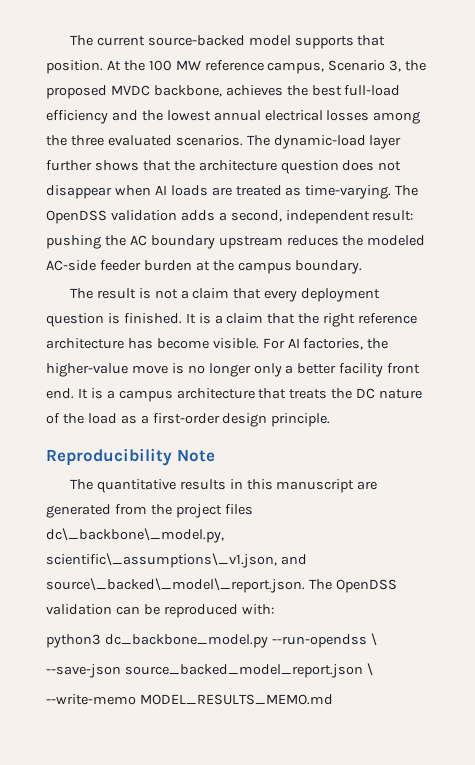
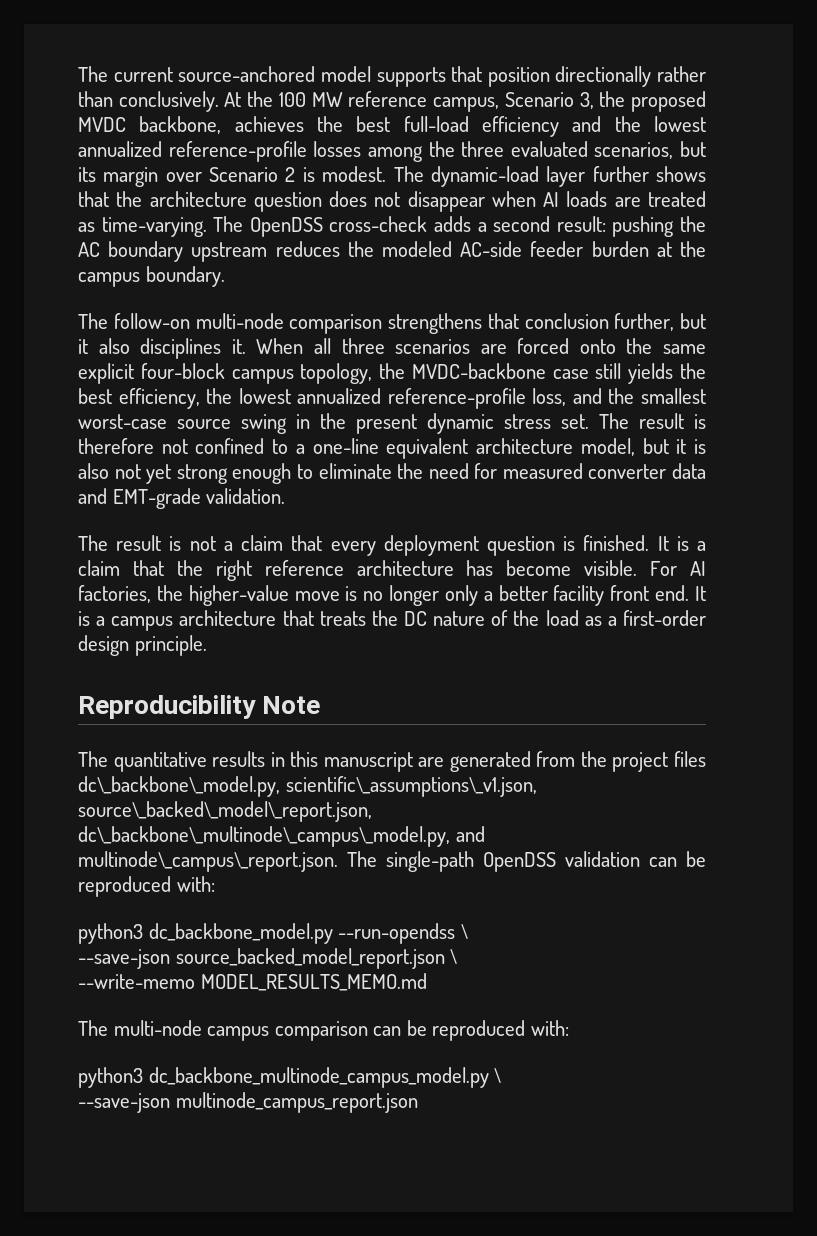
[147,35,245,46] source-backed -> [178,66,316,82] source-anchored
[46,60,103,74] position. -> [487,66,706,87] [78,91,219,112] position directionally rather than conclusively.
[213,110,323,121] annual electrical -> [78,141,307,162] annualized reference-profile
[175,135,243,146] scenarios. -> [594,141,706,159] [78,166,387,187] scenarios, but its margin over Scenario 2 is modest.
[110,210,177,221] validation -> [329,216,428,232] cross-check
[230,210,370,224] second, independent -> [493,216,551,232] second
(363, 267) none -> [78,313,706,334] [78,338,706,359] [78,363,707,384] [78,388,706,409] [78,413,707,434] [78,438,707,459] [78,463,706,484] [78,488,286,509] // The follow-on multi-node comparison strengthens that conclusion further, but it also disciplines it. When all three scenarios are forced onto the same explicit four-block campus topology, the MVDC-backbone case still yields the best efficiency, the lowest annualized reference-profile loss, and the smallest worst-case source swing in the present dynamic stress set. The result is therefore not confined to a one-line equivalent architecture model, but it is also not yet strong enough to eliminate the need for measured converter data and EMT-grade validation.
[280,554,307,565] [46,578,332,593] and source\_backed\_model\_report.json. The -> [78,801,372,822] [78,826,485,847] [78,851,474,872] source\_backed\_model\_report.json, dc\_backbone\_multinode\_campus\_model.py, and multinode\_campus\_report.json. The single-path
(333, 699) none -> [78,1020,569,1041] [78,1067,502,1088] [78,1092,418,1113] // The multi-node campus comparison can be reproduced with: // python3 dc_backbone_multinode_campus_model.py \ // --save-json multinode_campus_report.json

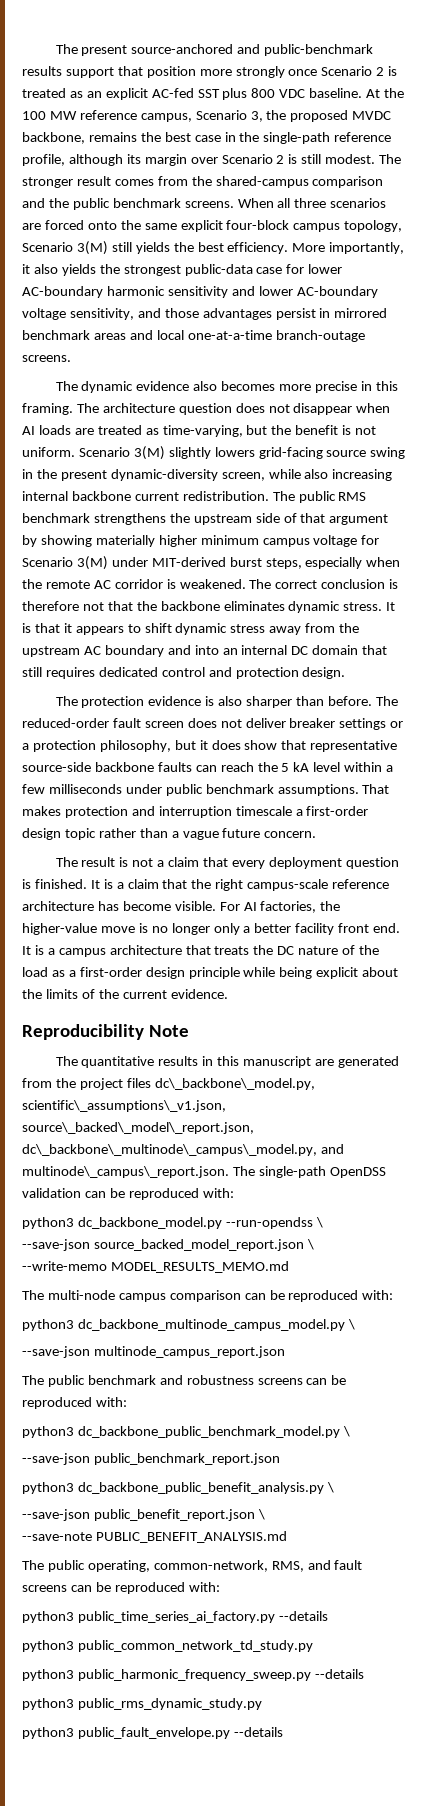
[78,66,706,87] [78,91,219,112] The current source-anchored model supports that position directionally rather than conclusively. -> [55,44,374,56] [22,66,398,78] [22,88,363,100] The present source-anchored and public-benchmark results support that position more strongly once Scenario 2 is treated as an explicit AC-fed SST plus 800 VDC baseline.
[234,116,706,137] [78,141,706,162] achieves the best full-load efficiency and the lowest annualized reference-profile losses among the three evaluated scenarios, but -> [88,132,392,144] [22,154,123,166] remains the best case in the single-path reference profile, although
(315, 174) none -> [301,154,322,164] still
[430,166,706,187] [78,191,706,212] [78,216,707,237] [78,241,706,262] [78,266,225,287] [78,313,706,334] [78,338,246,359] dynamic-load layer further shows that the architecture question does not disappear when AI loads are treated as time-varying. The OpenDSS cross-check adds a second result: pushing the AC boundary upstream reduces the modeled AC-side feeder burden at the campus boundary. // The follow-on multi-node comparison strengthens that conclusion further, but it also disciplines it. -> [22,176,384,188] [22,198,234,210] stronger result comes from the shared-campus comparison and the public benchmark screens.
[379,363,589,379] the MVDC-backbone case -> [22,241,108,255] Scenario 3(M)
[118,388,706,409] [78,414,167,429] efficiency, the lowest annualized reference-profile loss, and the smallest worst-case -> [227,242,405,254] [22,264,343,276] [22,286,378,298] [22,308,388,320] [22,330,365,342] [22,355,71,362] [55,381,398,393] [22,403,391,415] [22,425,377,437] [22,446,323,460] efficiency. More importantly, it also yields the strongest public-data case for lower AC-boundary harmonic sensitivity and lower AC-boundary voltage sensitivity, and those advantages persist in mirrored benchmark areas and local one-at-a-time branch-outage screens. // The dynamic evidence also becomes more precise in this framing. The architecture question does not disappear when AI loads are treated as time-varying, but the benefit is not uniform. Scenario 3(M) slightly lowers grid-facing
[426,413,707,434] [78,438,707,459] [78,463,706,484] [78,488,286,509] dynamic stress set. The result is therefore not confined to a one-line equivalent architecture model, but it is also not yet strong enough to eliminate the need for measured converter data and EMT-grade validation. -> [110,469,393,481] [22,491,367,503] [22,513,389,525] [22,535,380,547] [22,556,401,570] [22,579,399,589] [22,601,396,613] [22,623,360,635] [22,645,388,657] [22,667,346,679] [55,696,398,708] [22,718,404,730] [22,740,398,752] [22,762,394,772] [22,784,390,796] [22,806,369,818] [22,828,317,840] dynamic-diversity screen, while also increasing internal backbone current redistribution. The public RMS benchmark strengthens the upstream side of that argument by showing materially higher minimum campus voltage for Scenario 3(M) under MIT-derived burst steps, especially when the remote AC corridor is weakened. The correct conclusion is therefore not that the backbone eliminates dynamic stress. It is that it appears to shift dynamic stress away from the upstream AC boundary and into an internal DC domain that still requires dedicated control and protection design. // The protection evidence is also sharper than before. The reduced-order fault screen does not deliver breaker settings or a protection philosophy, but it does show that representative source-side backbone faults can reach the 5 kA level within a few milliseconds under public benchmark assumptions. That makes protection and interruption timescale a first-order design topic rather than a vague future concern.
(252, 570) none -> [247,879,329,891] campus-scale
[134,635,207,656] principle. -> [188,967,399,979] [22,989,228,999] principle while being explicit about the limits of the current evidence.
(418, 1102) none -> [22,1375,347,1387] [22,1397,127,1409] [22,1426,350,1438] [22,1453,280,1465] [22,1482,334,1494] [22,1509,265,1521] [22,1531,287,1543] [22,1560,363,1572] [22,1582,220,1594] [22,1611,328,1623] [22,1640,313,1652] [22,1669,364,1681] [22,1698,262,1710] [22,1727,283,1739] // The public benchmark and robustness screens can be reproduced with: // python3 dc_backbone_public_benchmark_model.py \ // --save-json public_benchmark_report.json // python3 dc_backbone_public_benefit_analysis.py \ // --save-json public_benefit_report.json \ // --save-note PUBLIC_BENEFIT_ANALYSIS.md // The public operating, common-network, RMS, and fault screens can be reproduced with: // python3 public_time_series_ai_factory.py --details // python3 public_common_network_td_study.py // python3 public_harmonic_frequency_sweep.py --details // python3 public_rms_dynamic_study.py // python3 public_fault_envelope.py --details

